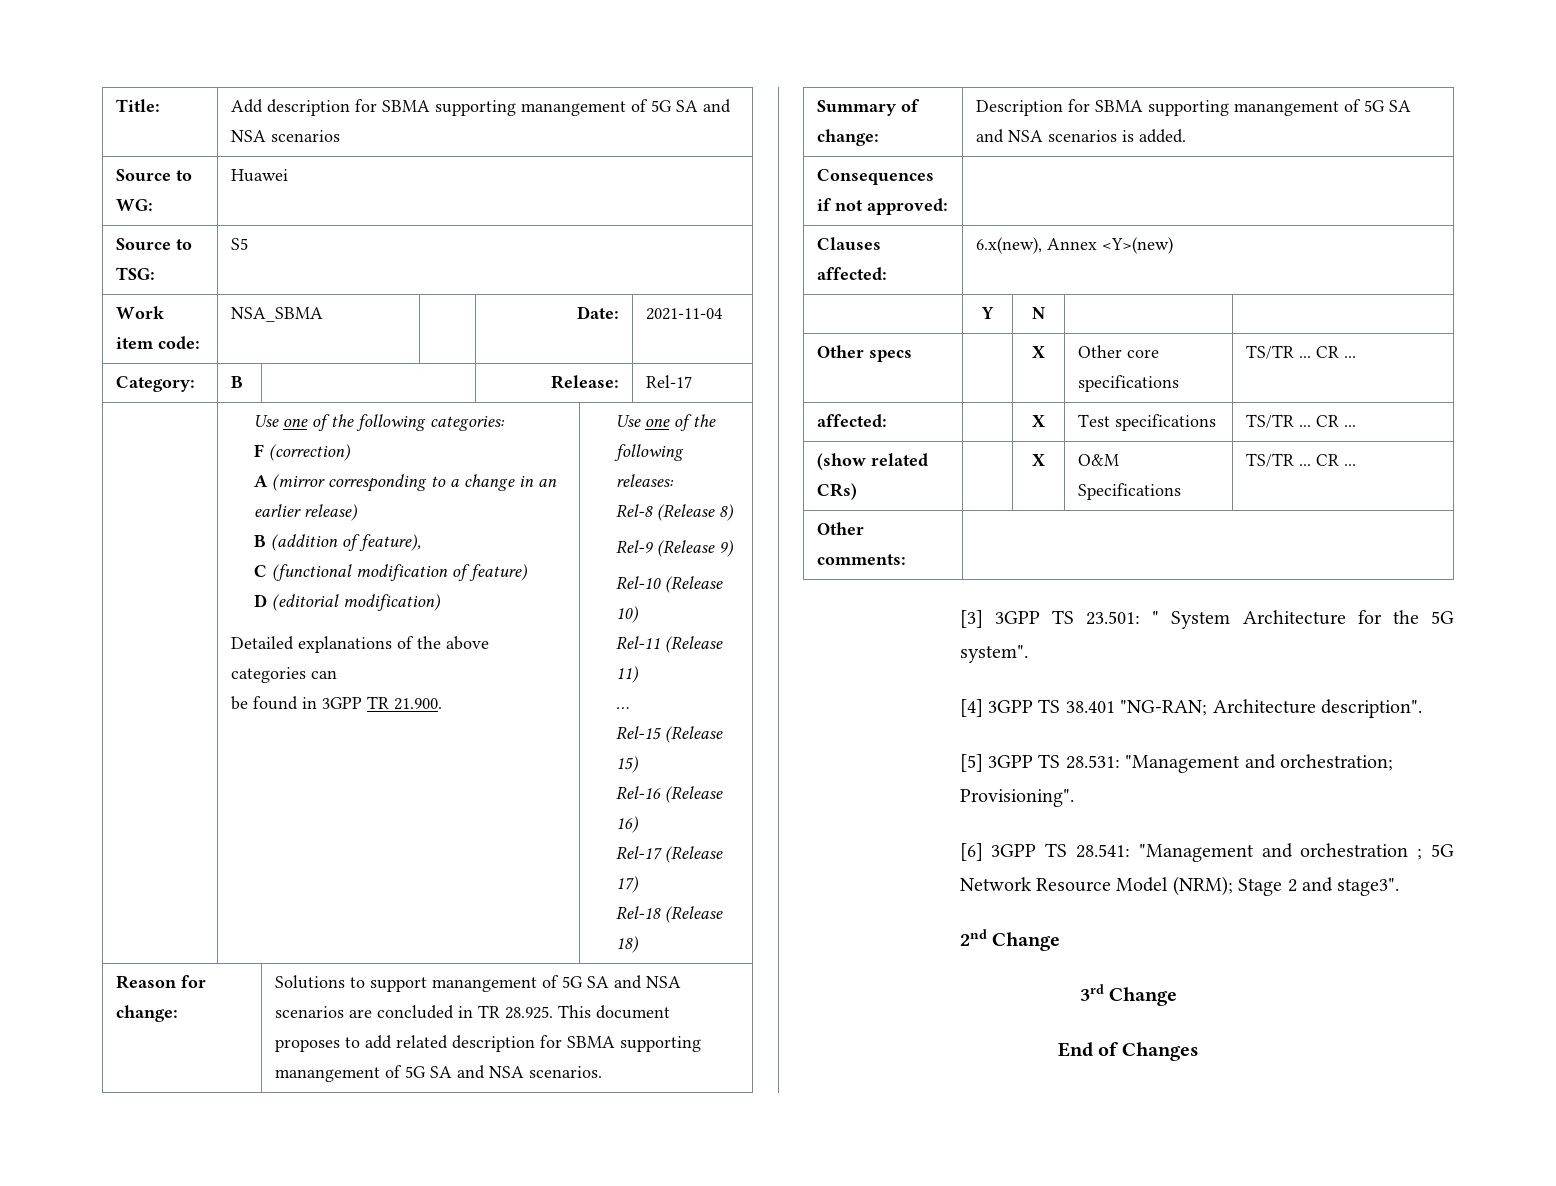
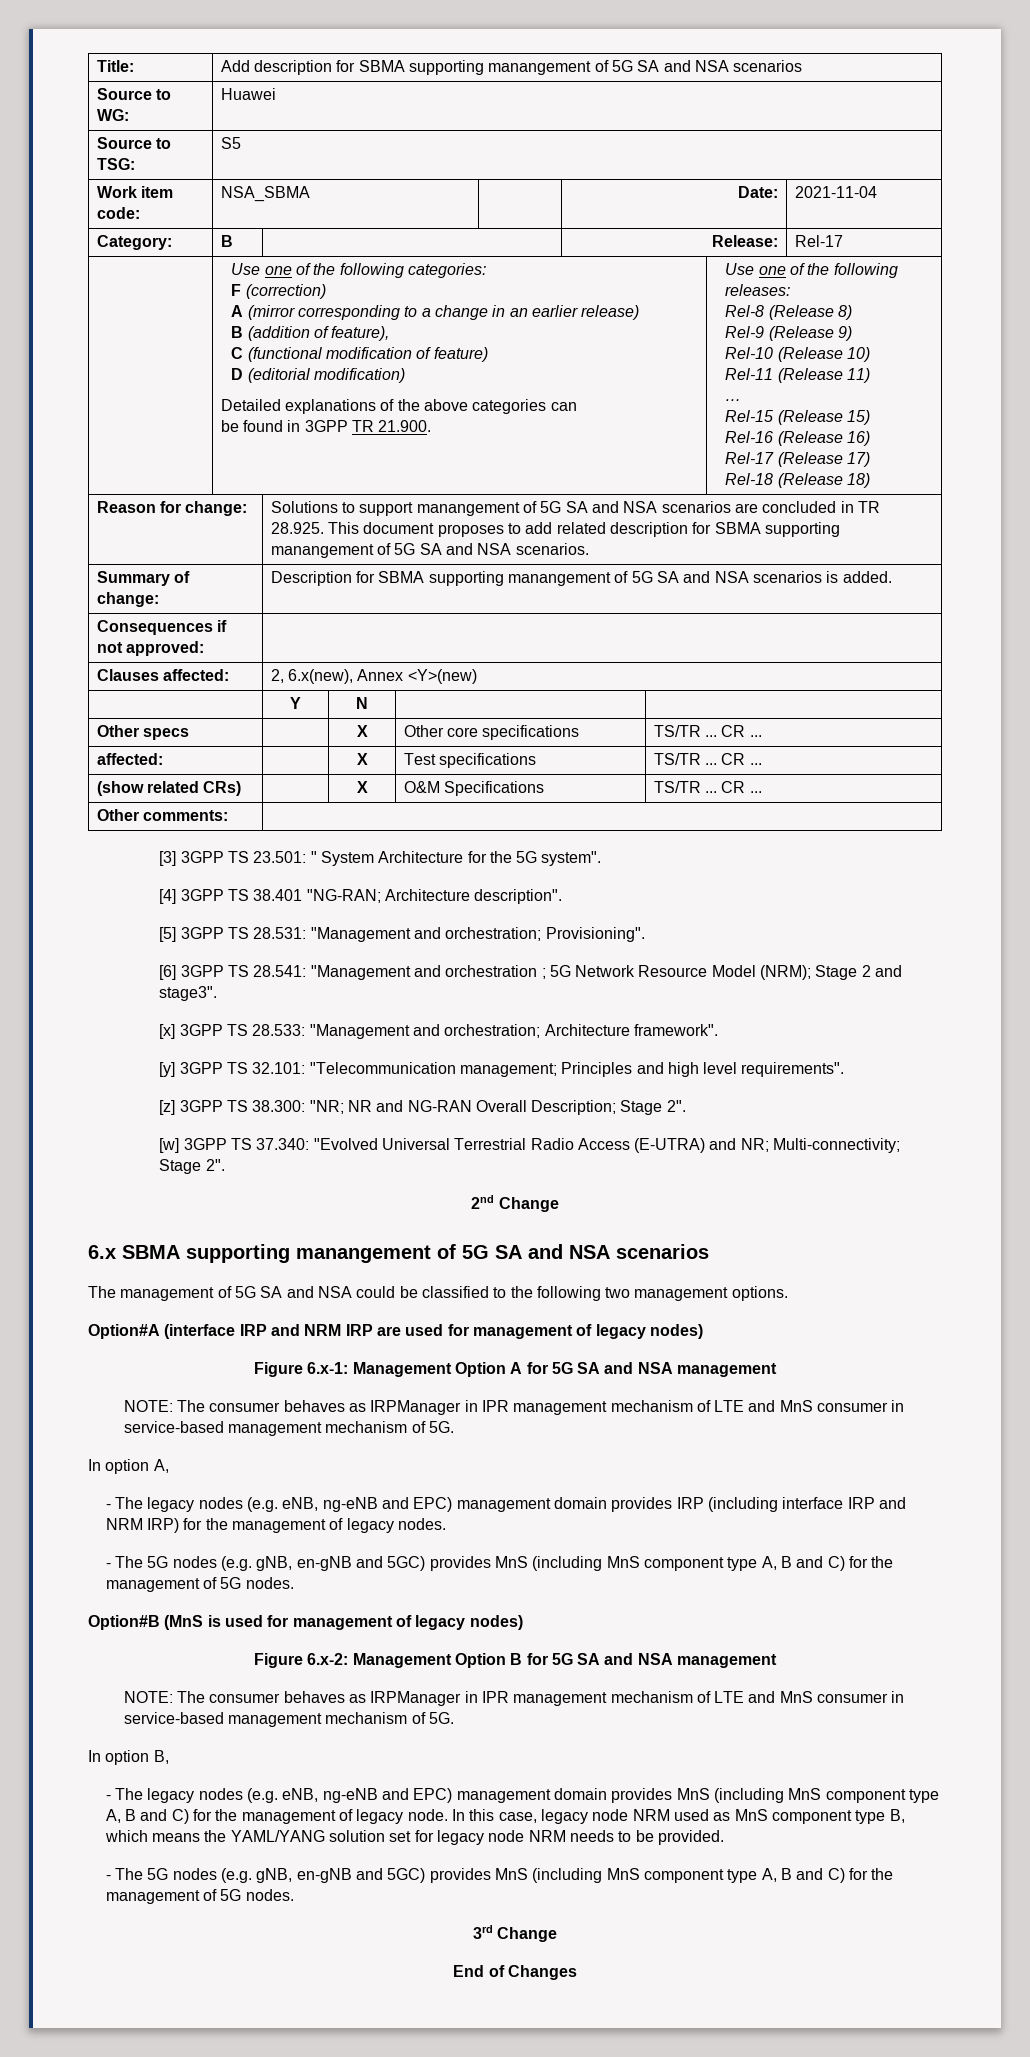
(887, 273) none -> [270,669,284,683] 2,
[959,929,1061,951] 2nd Change -> [159,1024,718,1039] [159,1062,845,1077] [159,1100,686,1115] [159,1138,901,1153] [159,1159,225,1174] [471,1195,559,1212] [88,1244,709,1263] [88,1286,788,1301] [88,1324,703,1339] [253,1362,778,1377] [123,1400,905,1415] [123,1421,454,1436] [88,1459,169,1474] [105,1497,906,1512] [105,1518,447,1533] [105,1556,894,1571] [105,1577,294,1592] [88,1615,523,1630] [253,1653,778,1668] [123,1691,905,1706] [123,1712,454,1727] [88,1750,169,1765] [105,1788,939,1803] [105,1809,905,1824] [104,1830,724,1845] [105,1868,894,1883] [105,1889,294,1904] [x] 3GPP TS 28.533: "Management and orchestration; Architecture framework". // [y] 3GPP TS 32.101: "Telecommunication management; Principles and high level requirements". // [z] 3GPP TS 38.300: "NR; NR and NG-RAN Overall Description; Stage 2". // [w] 3GPP TS 37.340: "Evolved Universal Terrestrial Radio Access (E-UTRA) and NR; Multi-connectivity; Stage 2". // 2nd Change // 6.x SBMA supporting manangement of 5G SA and NSA scenarios // The management of 5G SA and NSA could be classified to the following two management options. // Option#A (interface IRP and NRM IRP are used for management of legacy nodes) // Figure 6.x-1: Management Option A for 5G SA and NSA management // NOTE: The consumer behaves as IRPManager in IPR management mechanism of LTE and MnS consumer in service-based management mechanism of 5G. // In option A, // - The legacy nodes (e.g. eNB, ng-eNB and EPC) management domain provides IRP (including interface IRP and NRM IRP) for the management of legacy nodes. // - The 5G nodes (e.g. gNB, en-gNB and 5GC) provides MnS (including MnS component type A, B and C) for the management of 5G nodes. // Option#B (MnS is used for management of legacy nodes) // Figure 6.x-2: Management Option B for 5G SA and NSA management // NOTE: The consumer behaves as IRPManager in IPR management mechanism of LTE and MnS consumer in service-based management mechanism of 5G. // In option B, // - The legacy nodes (e.g. eNB, ng-eNB and EPC) management domain provides MnS (including MnS component type A, B and C) for the management of legacy node. In this case, legacy node NRM used as MnS component type B, which means the YAML/YANG solution set for legacy node NRM needs to be provided. // - The 5G nodes (e.g. gNB, en-gNB and 5GC) provides MnS (including MnS component type A, B and C) for the management of 5G nodes.

